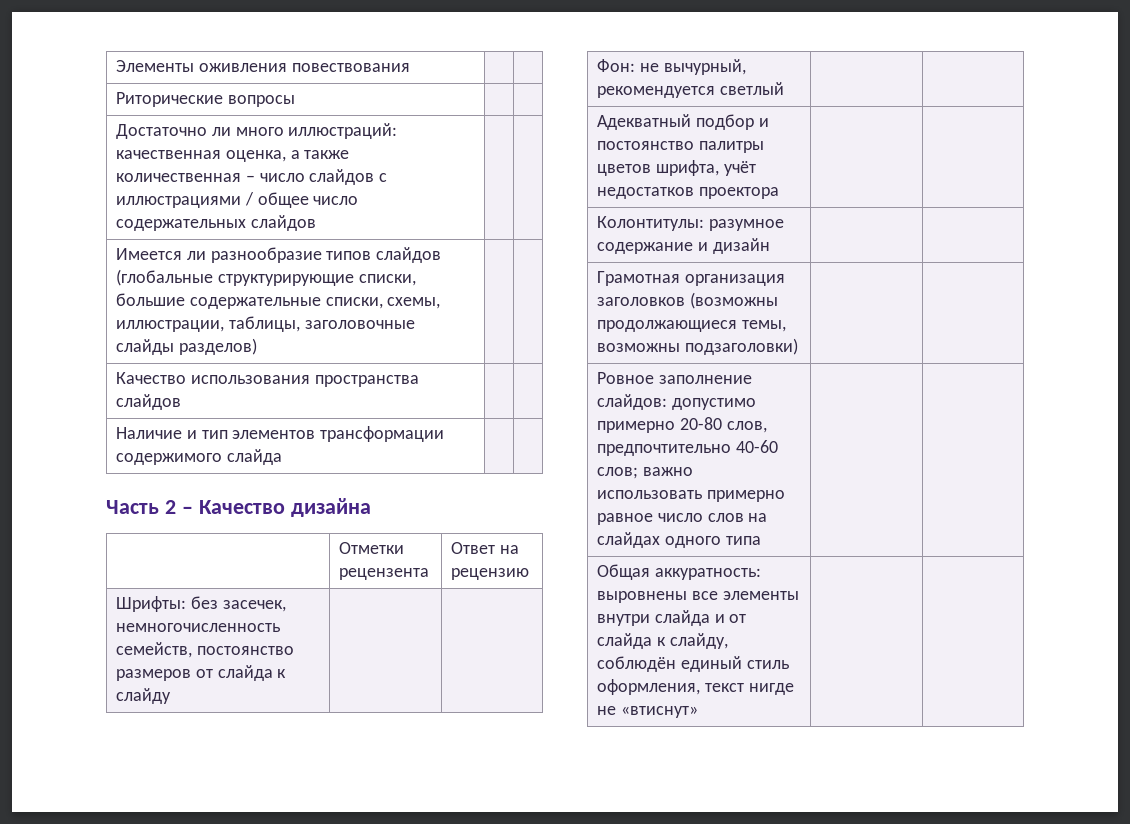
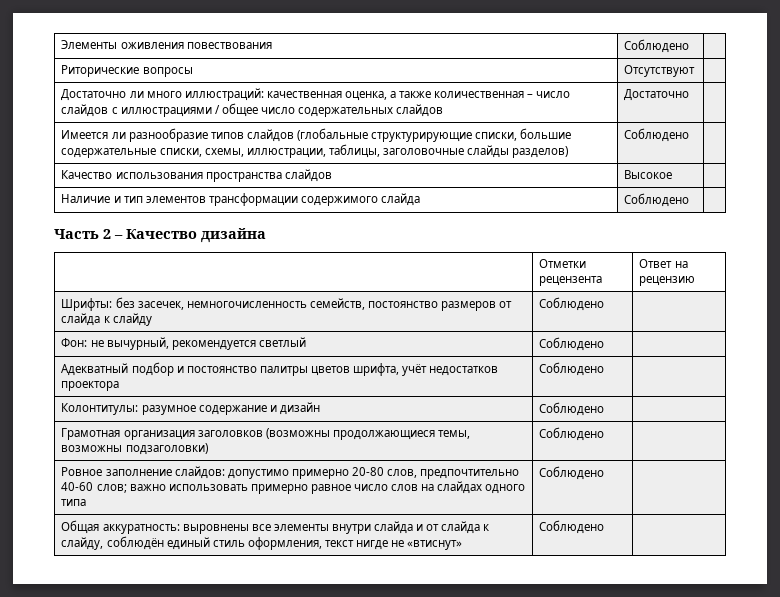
(410, 67) none -> [624,39,690,53] Соблюдено
(295, 101) none -> [624,65,696,77] Отсутствуют
(316, 223) none -> [624,89,690,101] Достаточно
(257, 346) none -> [624,128,690,142] Соблюдено
(182, 402) none -> [624,170,673,179] Высокое
(282, 457) none -> [624,193,690,207] Соблюдено
(172, 696) none -> [539,297,605,311] Соблюдено
(784, 88) none -> [539,337,605,351] Соблюдено
(779, 193) none -> [539,362,605,376] Соблюдено
(770, 246) none -> [539,402,605,416] Соблюдено
(798, 346) none -> [539,427,605,441] Соблюдено
(761, 540) none -> [539,466,605,480] Соблюдено
(698, 712) none -> [539,520,605,534] Соблюдено

